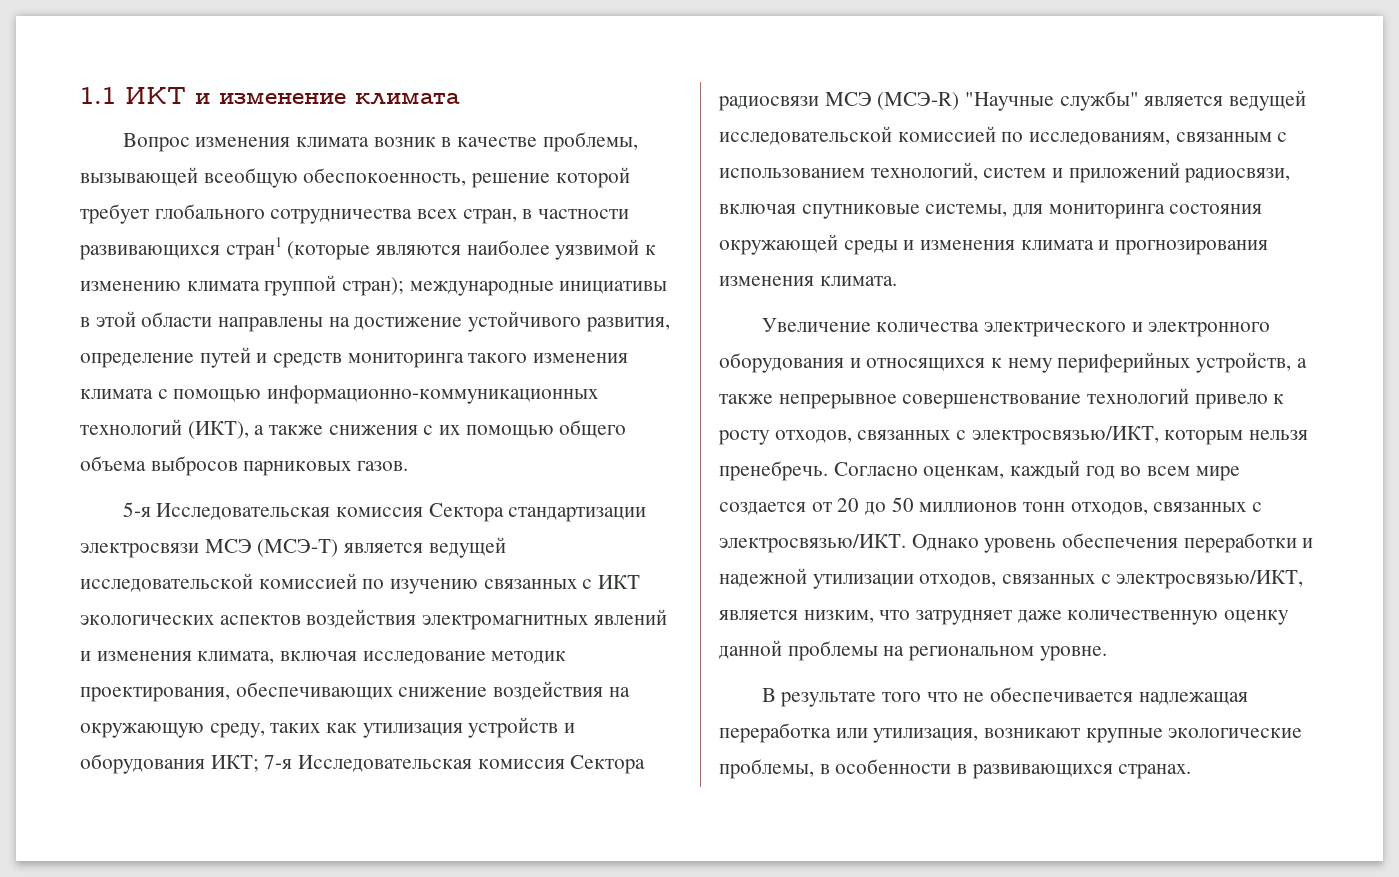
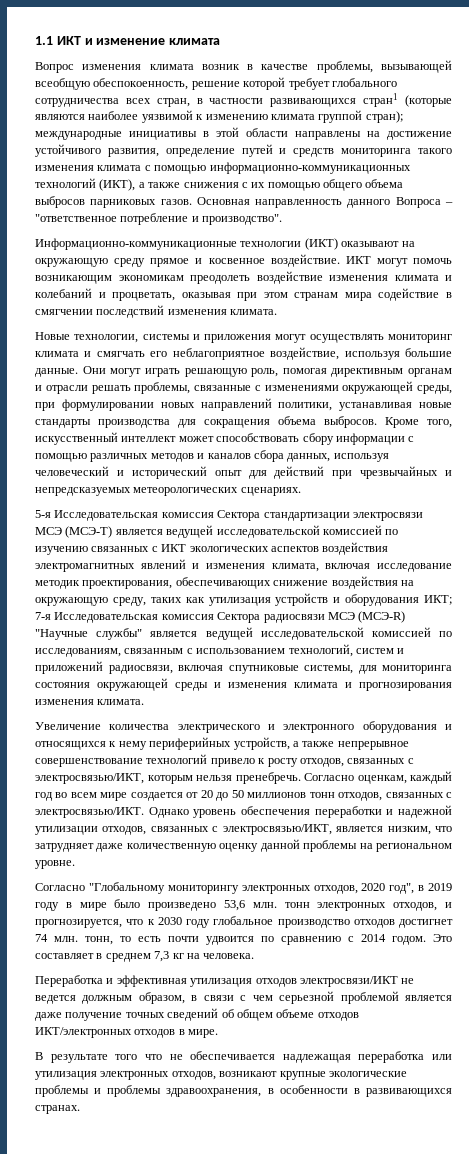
(409, 466) none -> [196,197,453,208] [35,213,283,225] [35,238,415,250] [35,254,452,267] [35,271,452,284] [35,288,452,301] [35,305,278,318] [35,332,452,343] [35,347,452,360] [35,366,452,377] [35,381,452,394] [35,398,452,411] [35,416,452,428] [35,432,415,445] [35,450,389,462] [35,466,452,479] [35,487,301,496] Основная направленность данного Вопроса – "ответственное потребление и производство". // Информационно-коммуникационные технологии (ИКТ) оказывают на окружающую среду прямое и косвенное воздействие. ИКТ могут помочь возникающим экономикам преодолеть воздействие изменения климата и колебаний и процветать, оказывая при этом странам мира содействие в смягчении последствий изменения климата. // Новые технологии, системы и приложения могут осуществлять мониторинг климата и смягчать его неблагоприятное воздействие, используя большие данные. Они могут играть решающую роль, помогая директивным органам и отрасли решать проблемы, связанные с изменениями окружающей среды, при формулировании новых направлений политики, устанавливая новые стандарты производства для сокращения объема выбросов. Кроме того, искусственный интеллект может способствовать сбору информации с помощью различных методов и каналов сбора данных, используя человеческий и исторический опыт для действий при чрезвычайных и непредсказуемых метеорологических сценариях.
(1107, 653) none -> [35,882,452,894] [35,899,453,911] [35,916,453,928] [35,934,452,945] [35,951,255,962] [35,975,415,987] [35,991,453,1004] [35,1008,359,1021] [35,1027,219,1038] // Согласно "Глобальному мониторингу электронных отходов, 2020 год", в 2019 году в мире было произведено 53,6 млн. тонн электронных отходов, и прогнозируется, что к 2030 году глобальное производство отходов достигнет 74 млн. тонн, то есть почти удвоится по сравнению с 2014 годом. Это составляет в среднем 7,3 кг на человека. // Переработка и эффективная утилизация отходов электросвязи/ИКТ не ведется должным образом, в связи с чем серьезной проблемой является даже получение точных сведений об общем объеме отходов ИКТ/электронных отходов в мире.
[873,728,1303,743] [719,759,814,779] утилизация, возникают крупные экологические проблемы, -> [35,1071,407,1080] [35,1085,262,1097] утилизация электронных отходов, возникают крупные экологические проблемы и проблемы здравоохранения,

